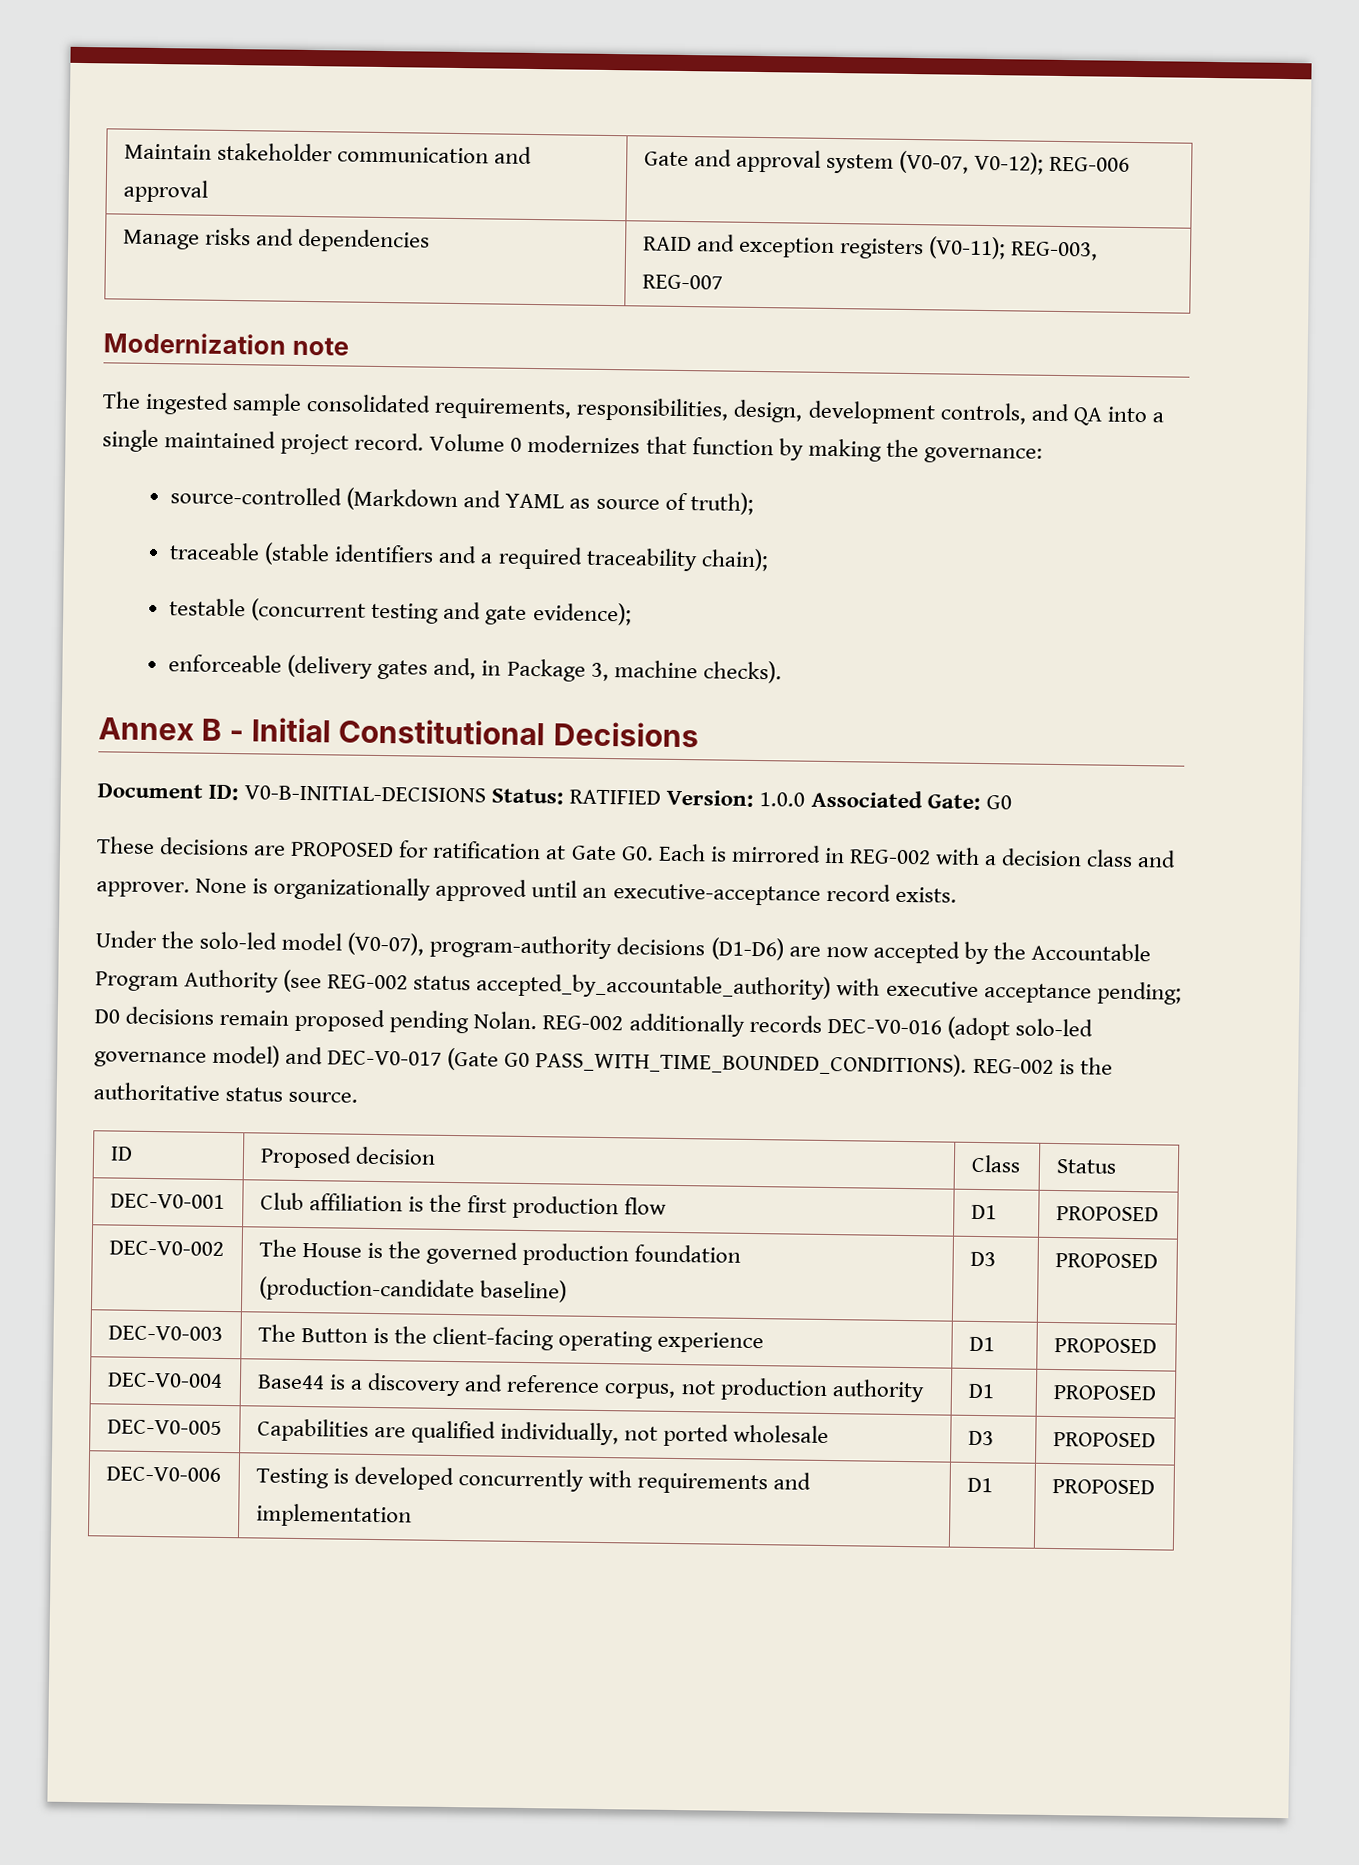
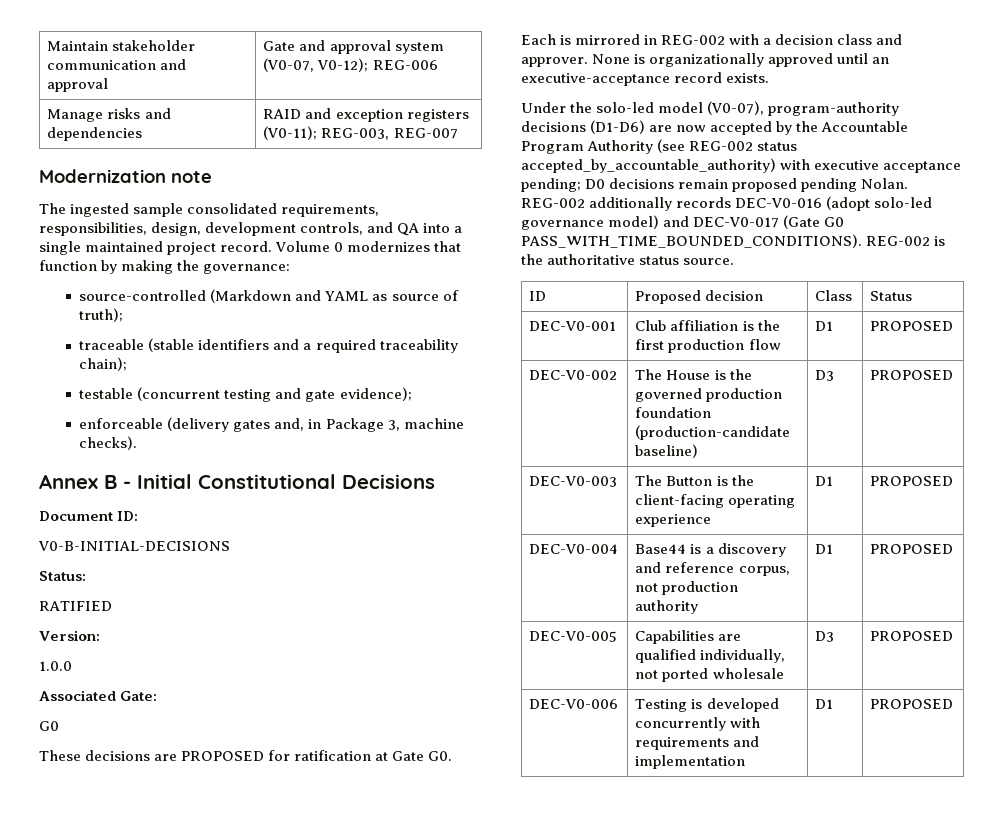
(240, 792) none -> (139, 516) //
(487, 794) none -> (230, 546) //
(565, 796) none -> (86, 576) //
(662, 797) none -> (112, 606) //
(755, 798) none -> (100, 635) //
(806, 799) none -> (72, 666) //
(981, 802) none -> (158, 696) //

